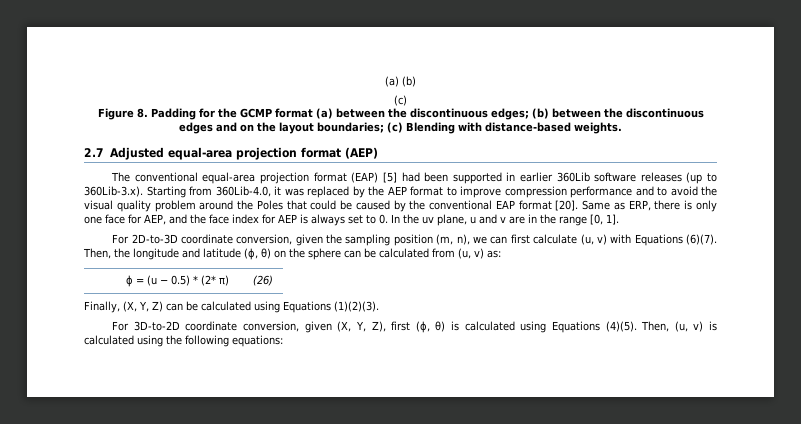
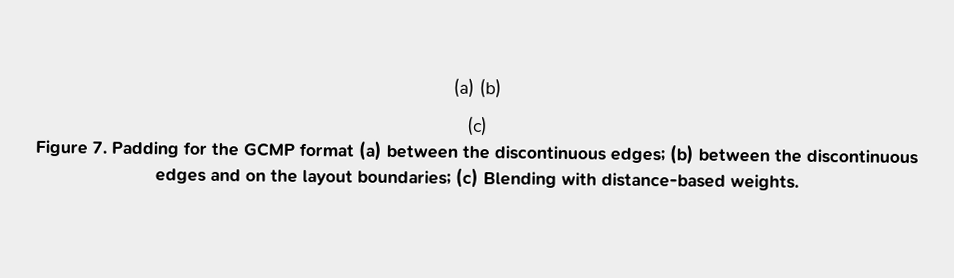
[136,108,148,118] 8. -> [92,141,107,154] 7.
[84,147,378,160] [111,172,717,184] [84,186,717,198] [84,200,718,212] [84,214,619,226] [112,234,718,246] [83,248,501,260] [126,275,230,287] [252,275,273,286] [84,301,379,313] [112,321,718,333] [84,335,283,347] // 2.7 Adjusted equal-area projection format (AEP) // The conventional equal-area projection format (EAP) [5] had been supported in earlier 360Lib software releases (up to 360Lib-3.x). Starting from 360Lib-4.0, it was replaced by the AEP format to improve compression performance and to avoid the visual quality problem around the Poles that could be caused by the conventional EAP format [20]. Same as ERP, there is only one face for AEP, and the face index for AEP is always set to 0. In the uv plane, u and v are in the range [0, 1]. // For 2D-to-3D coordinate conversion, given the sampling position (m, n), we can first calculate (u, v) with Equations (6)(7). Then, the longitude and latitude (ϕ, θ) on the sphere can be calculated from (u, v) as: // ϕ = (u − 0.5) * (2* π) | (26) // Finally, (X, Y, Z) can be calculated using Equations (1)(2)(3). // For 3D-to-2D coordinate conversion, given (X, Y, Z), first (ϕ, θ) is calculated using Equations (4)(5). Then, (u, v) is calculated using the following equations: -> (799, 182) none

